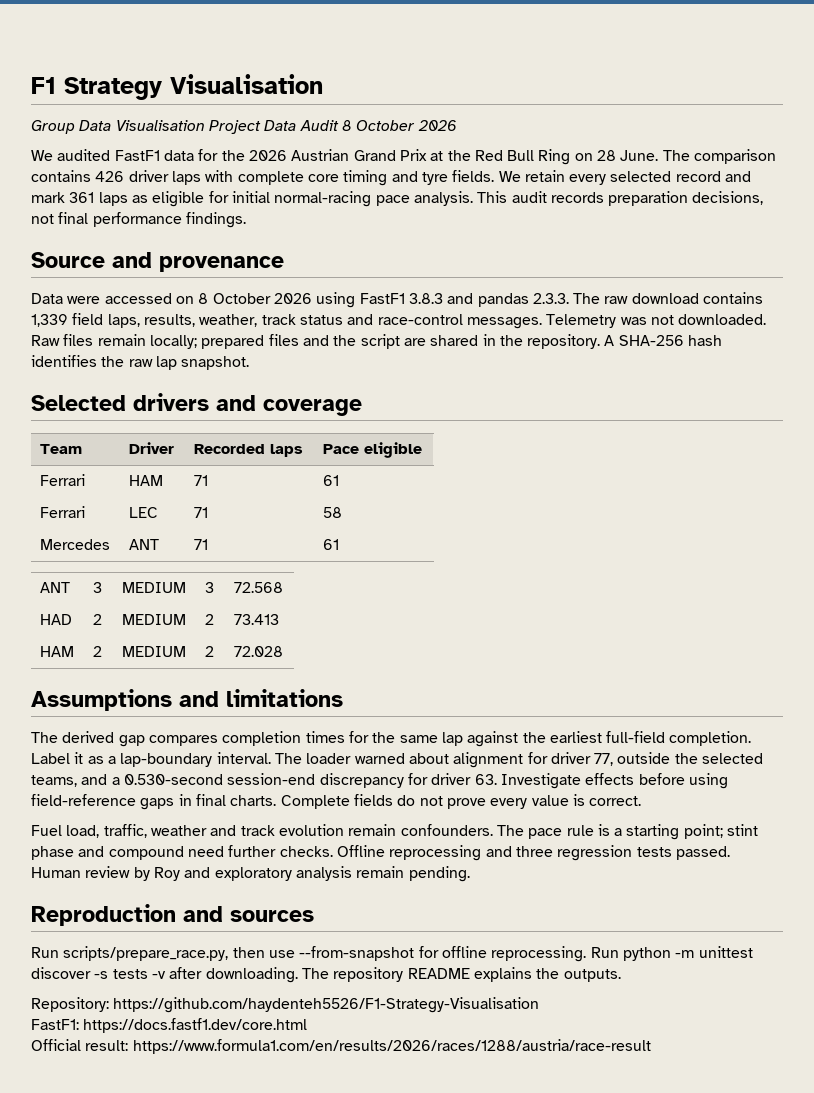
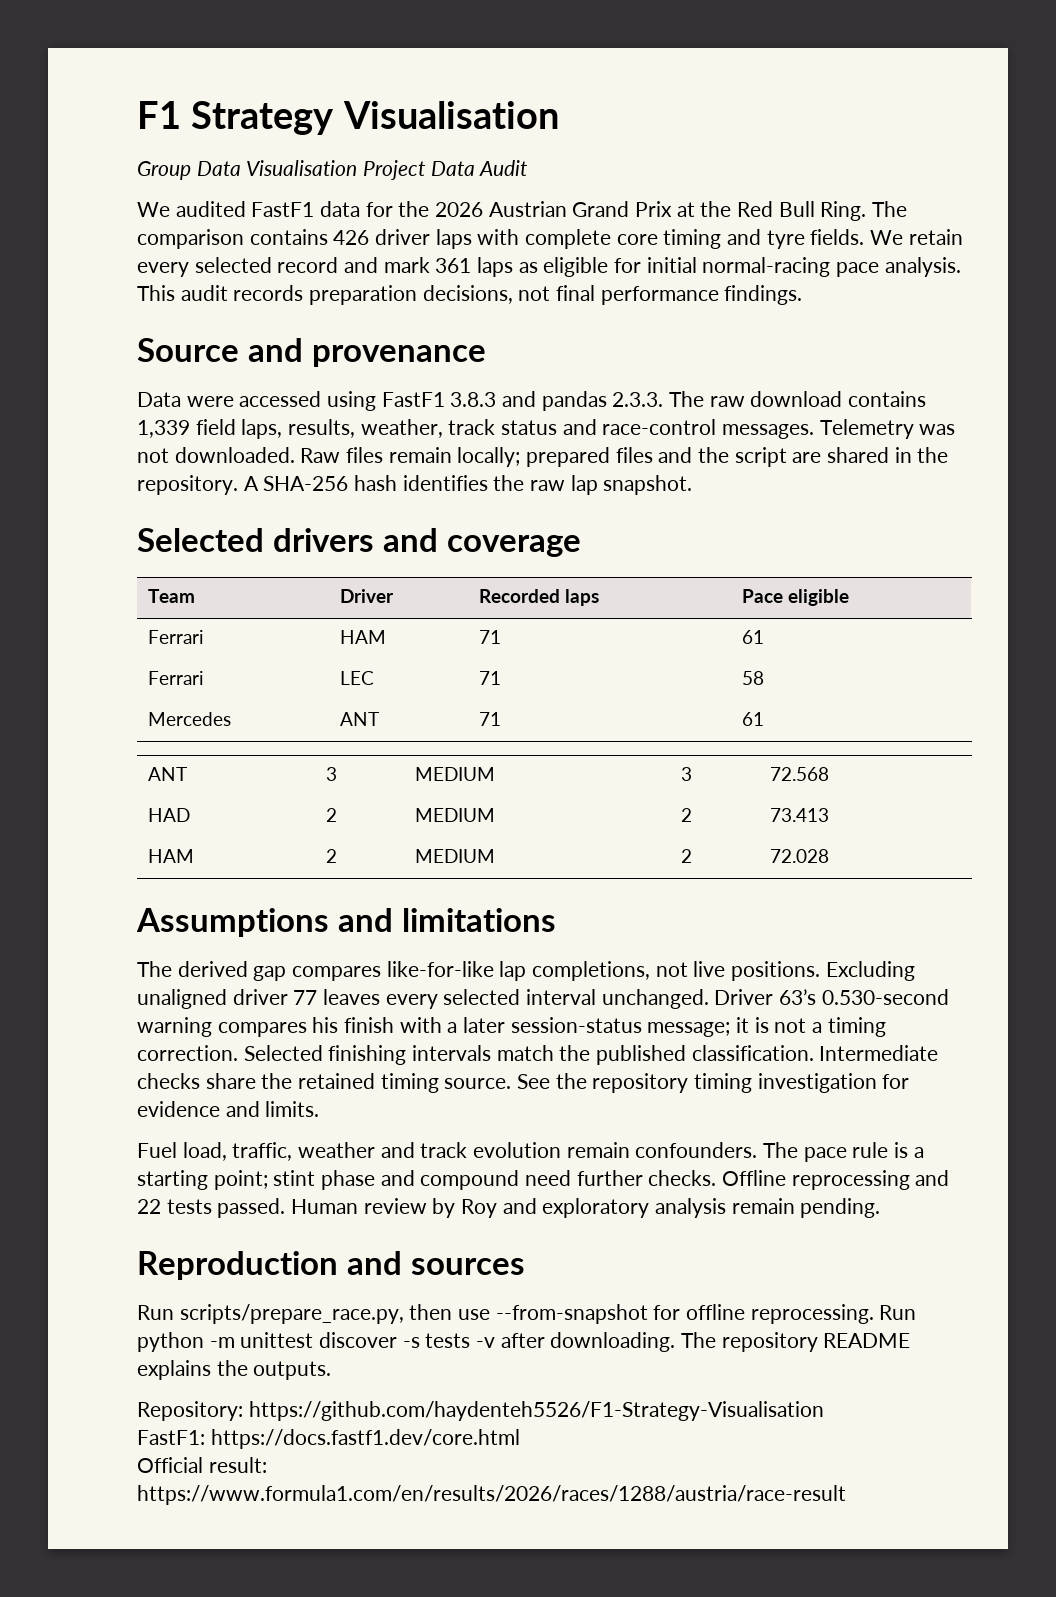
[341,120,457,131] 8 October 2026 -> (529, 168) none
[538,149,659,165] Ring on 28 June. -> [820,201,867,221] Ring.
[175,293,312,304] on 8 October 2026 -> (322, 399) none
[222,731,752,747] [31,752,764,768] [31,773,728,789] [31,794,642,810] completion times for the same lap against the earliest full-field completion. Label it as a lap-boundary interval. The loader warned about alignment for driver 77, outside the selected teams, and a 0.530-second session-end discrepancy for driver 63. Investigate effects before using field-reference gaps in final charts. Complete fields do not prove every value is correct. -> [386,961,915,981] [137,989,949,1009] [137,1017,886,1037] [137,1045,939,1065] [137,1073,910,1093] [137,1101,320,1117] like-for-like lap completions, not live positions. Excluding unaligned driver 77 leaves every selected interval unchanged. Driver 63’s 0.530-second warning compares his finish with a later session-status message; it is not a timing correction. Selected finishing intervals match the published classification. Intermediate checks share the retained timing source. See the repository timing investigation for evidence and limits.
[515,845,633,861] three regression -> [137,1199,161,1214] 22

